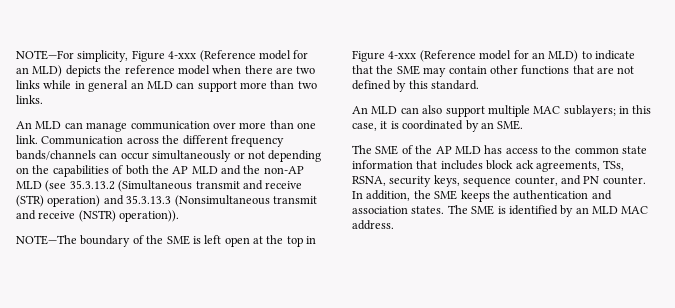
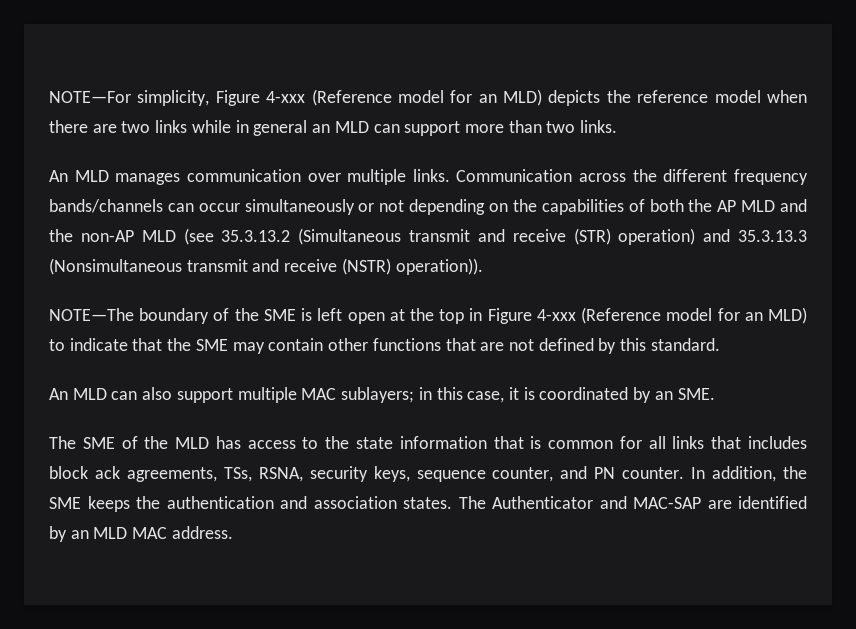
[64,120,316,132] [16,135,38,144] can manage communication over more than one link. -> [115,169,450,185] manages communication over multiple links.
[435,146,452,154] AP -> (169, 442) none
[574,147,619,154] common -> (350, 442) none
(438, 164) none -> [530,436,742,449] is common for all links that
[471,205,506,215] SME is -> [492,496,732,509] Authenticator and MAC-SAP are

